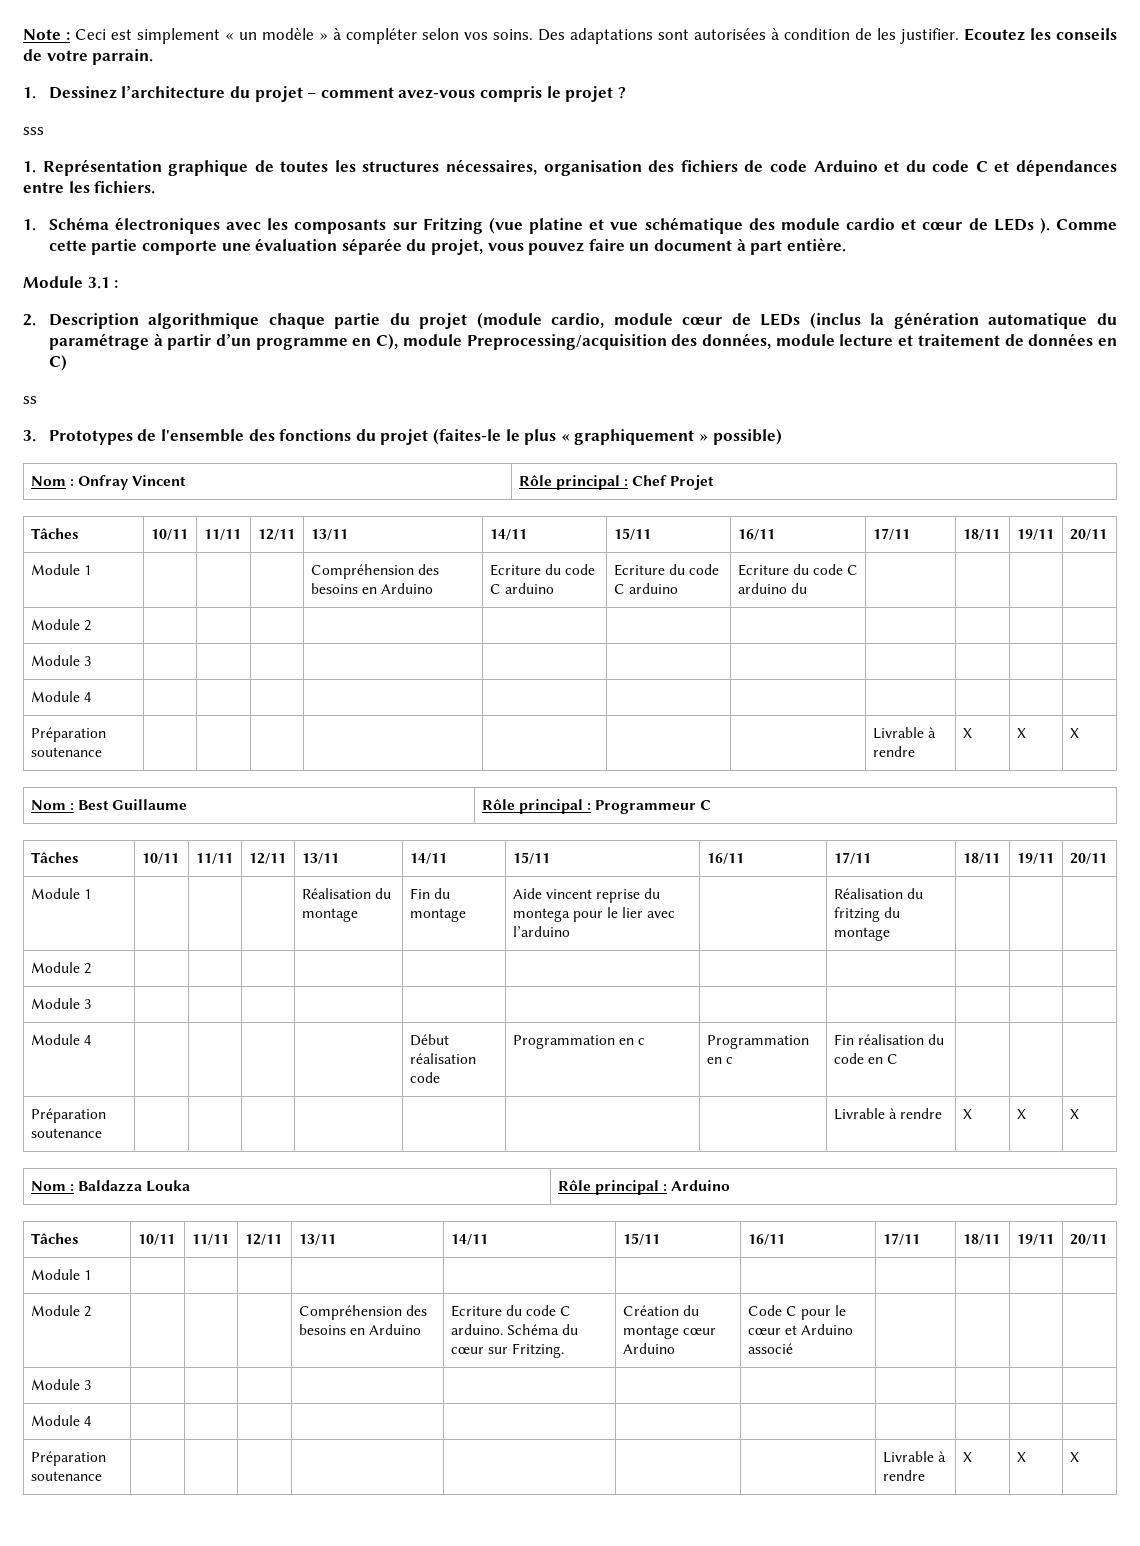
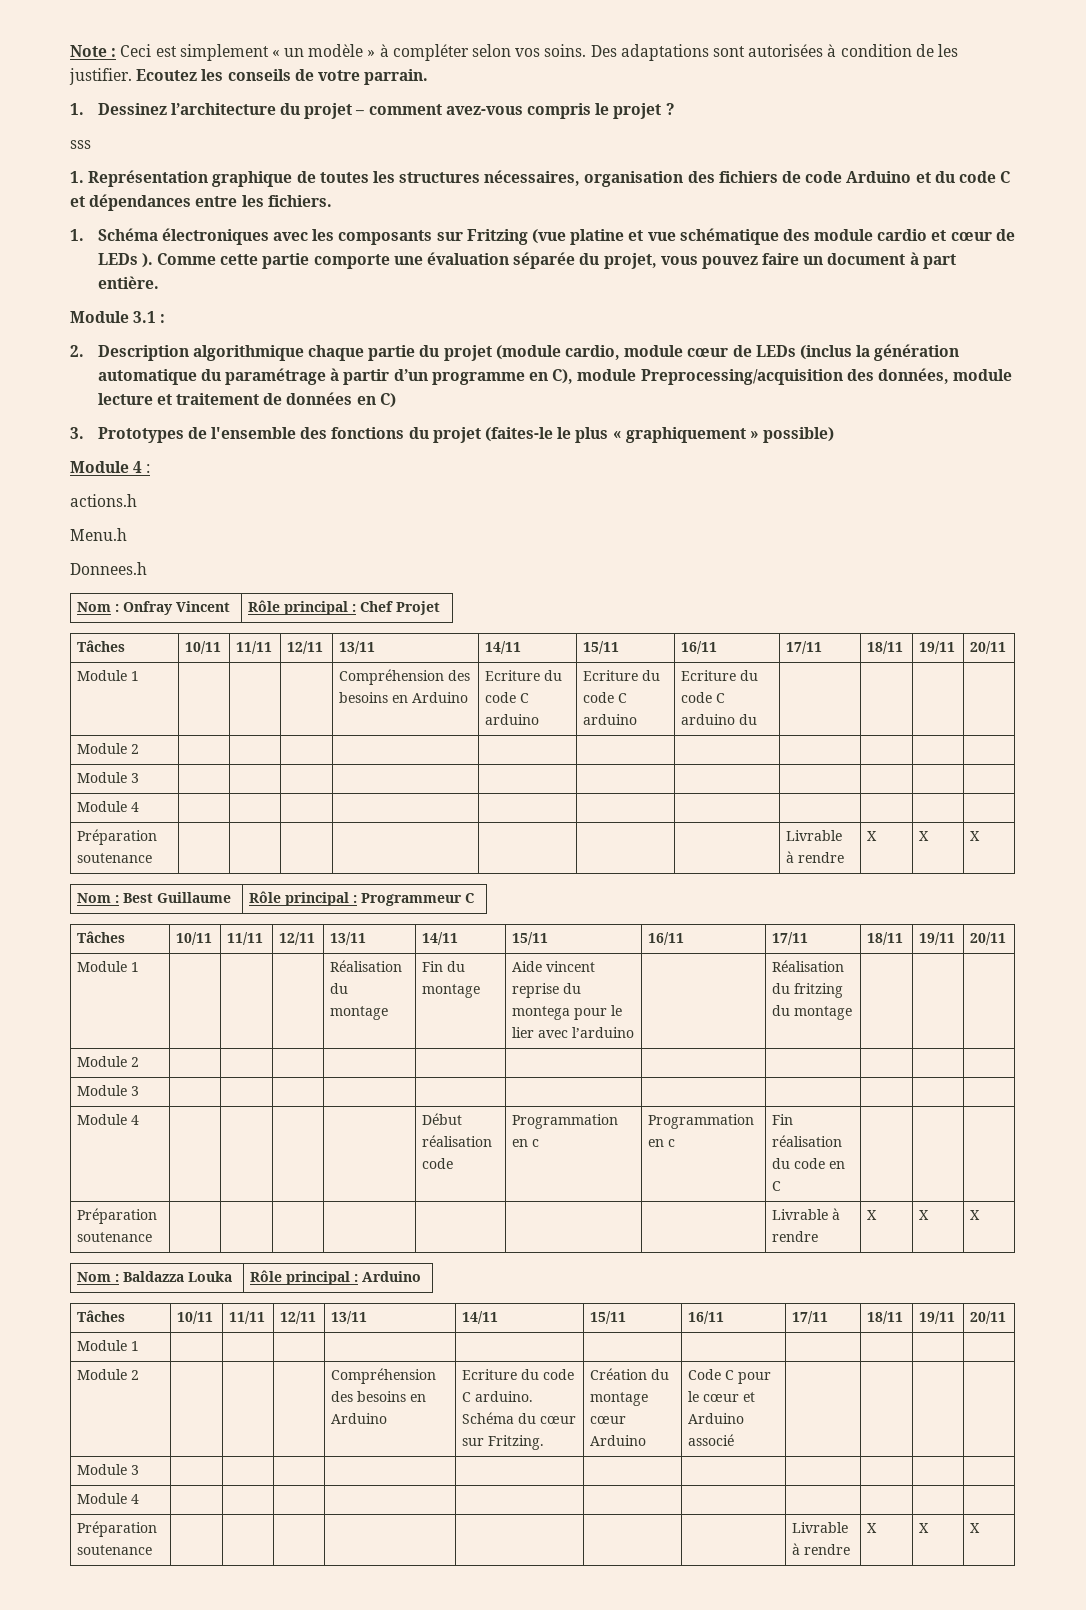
[23,396,37,404] // ss -> (396, 400) none
(782, 436) none -> [70,461,151,473] [70,494,137,507] [70,528,127,541] [70,562,147,575] // Module 4 : // actions.h // Menu.h // Donnees.h

